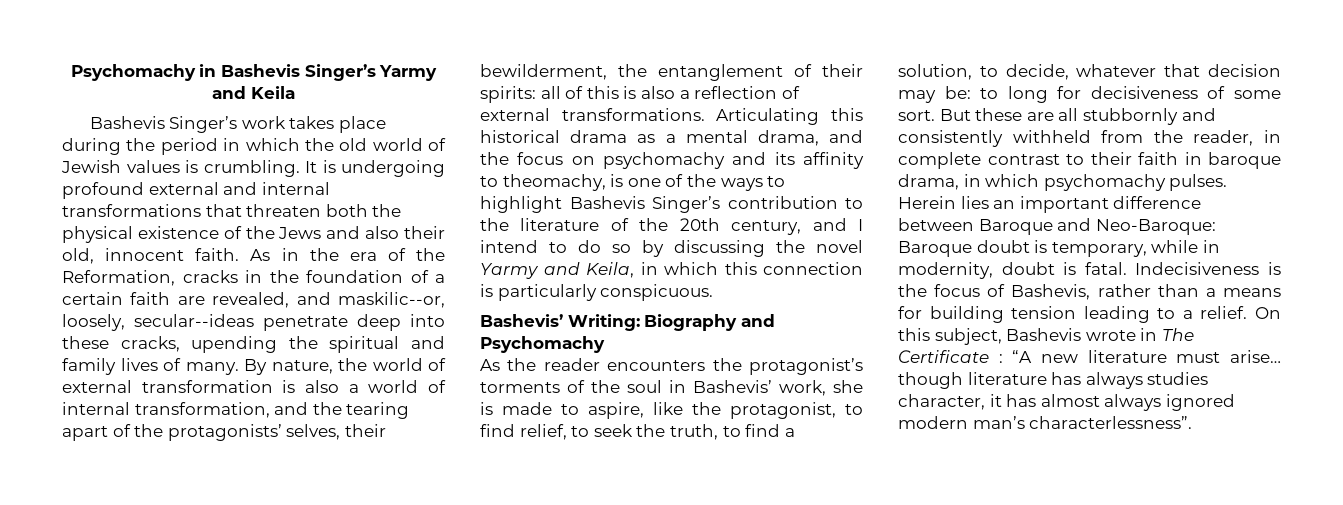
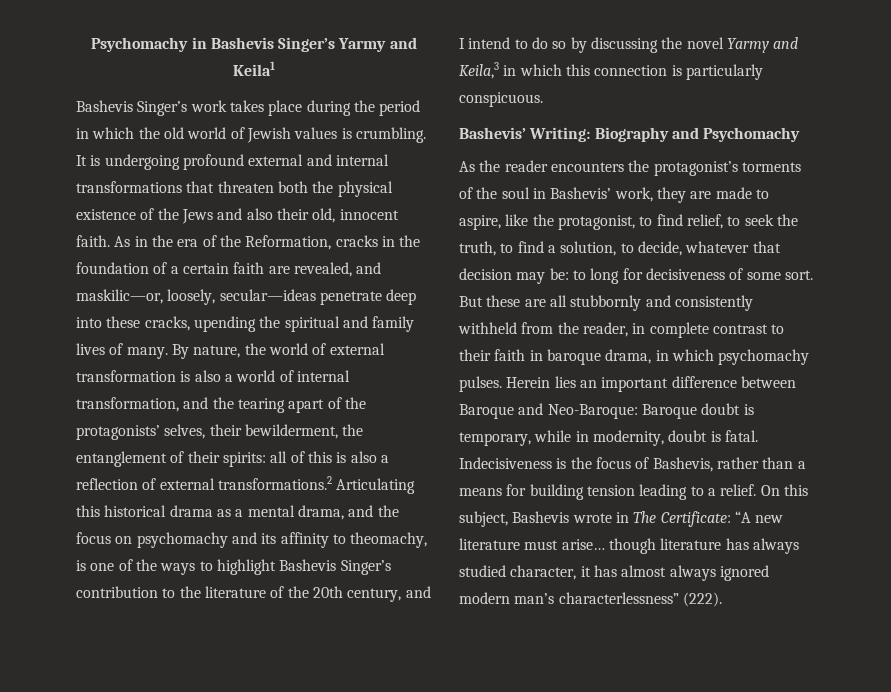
[250,86,295,99] Keila -> [233,61,275,76] Keila1
[338,292,445,308] [62,314,254,331] maskilic--or, loosely, secular--ideas -> [76,289,316,305] maskilic—or, loosely, secular—ideas
[561,108,705,121] transformations. -> [217,476,332,490] transformations.2
[586,262,634,278] Keila, -> [459,62,499,79] Keila,3
[833,380,863,393] [480,402,493,415] she is -> [656,187,712,203] they are
[898,350,1003,363] Certificate : -> [660,511,731,527] Certificate:
[1147,372,1209,385] studies -> [459,565,506,577] studied
[1029,416,1193,429] characterlessness”. -> [558,592,722,607] characterlessness” (222).

